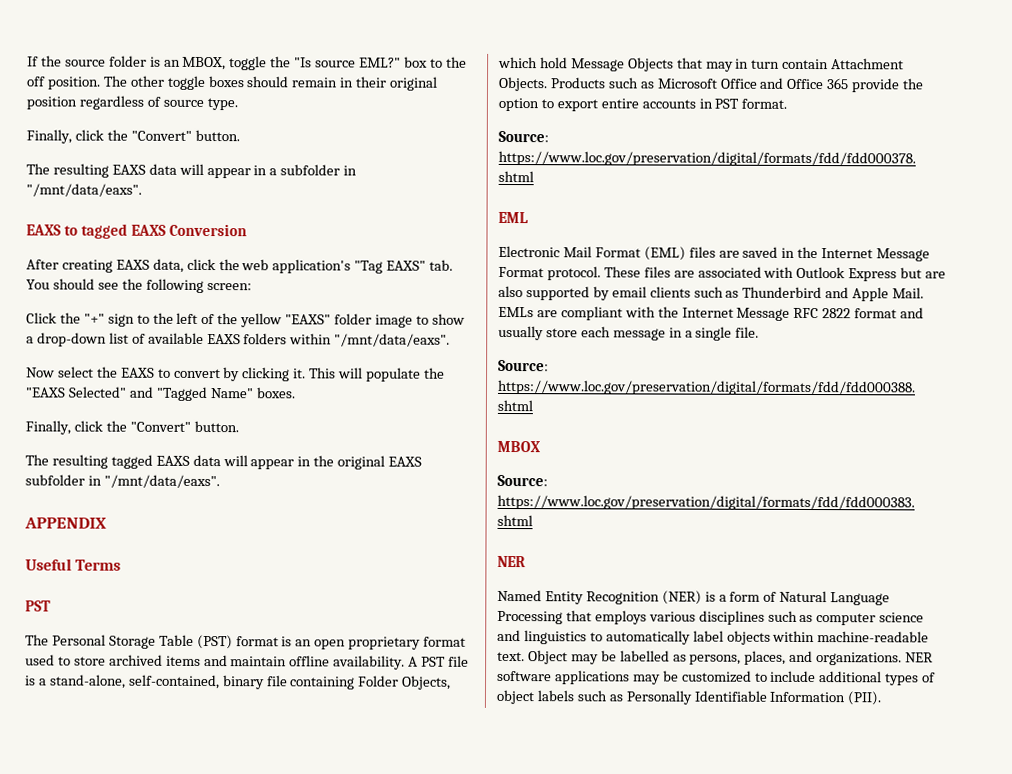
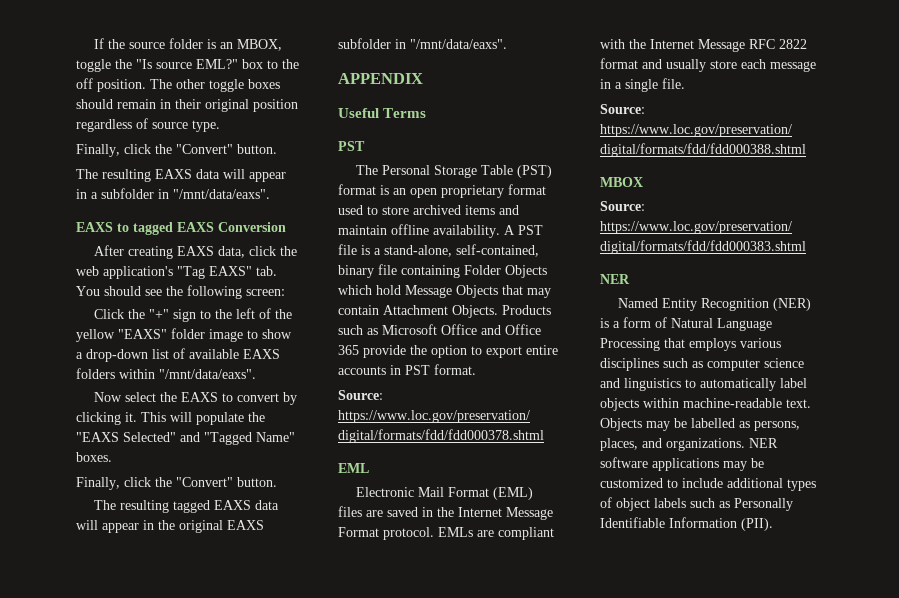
[401,675,452,690] Objects, -> [505,265,547,278] Objects
[735,58,781,69] in turn -> (551, 293) none
[603,266,947,282] [498,285,925,302] These files are associated with Outlook Express but are also supported by email clients such as Thunderbird and Apple Mail. -> (434, 533) none
[527,650,568,665] Object -> [600,418,642,431] Objects

